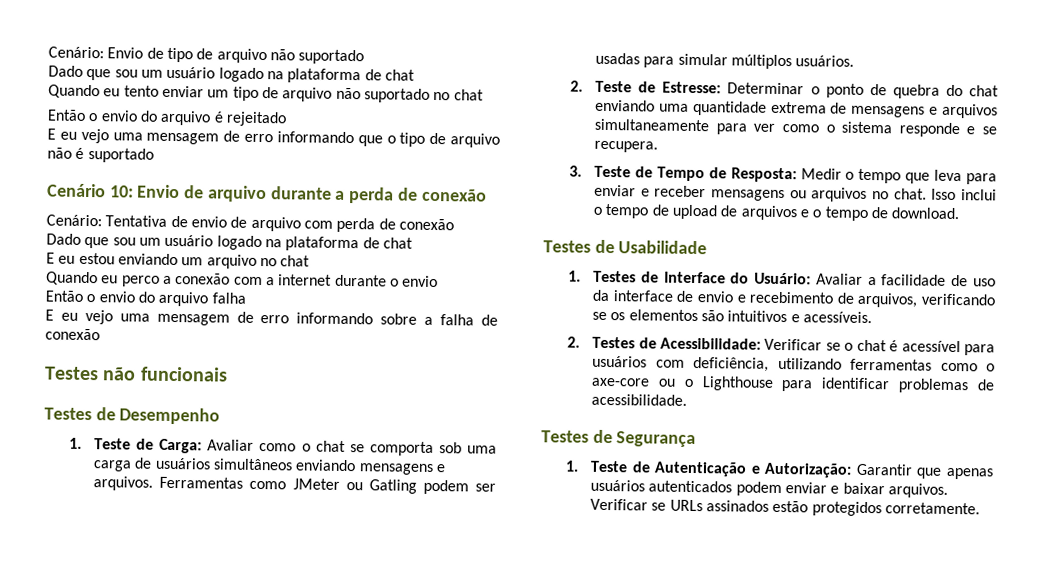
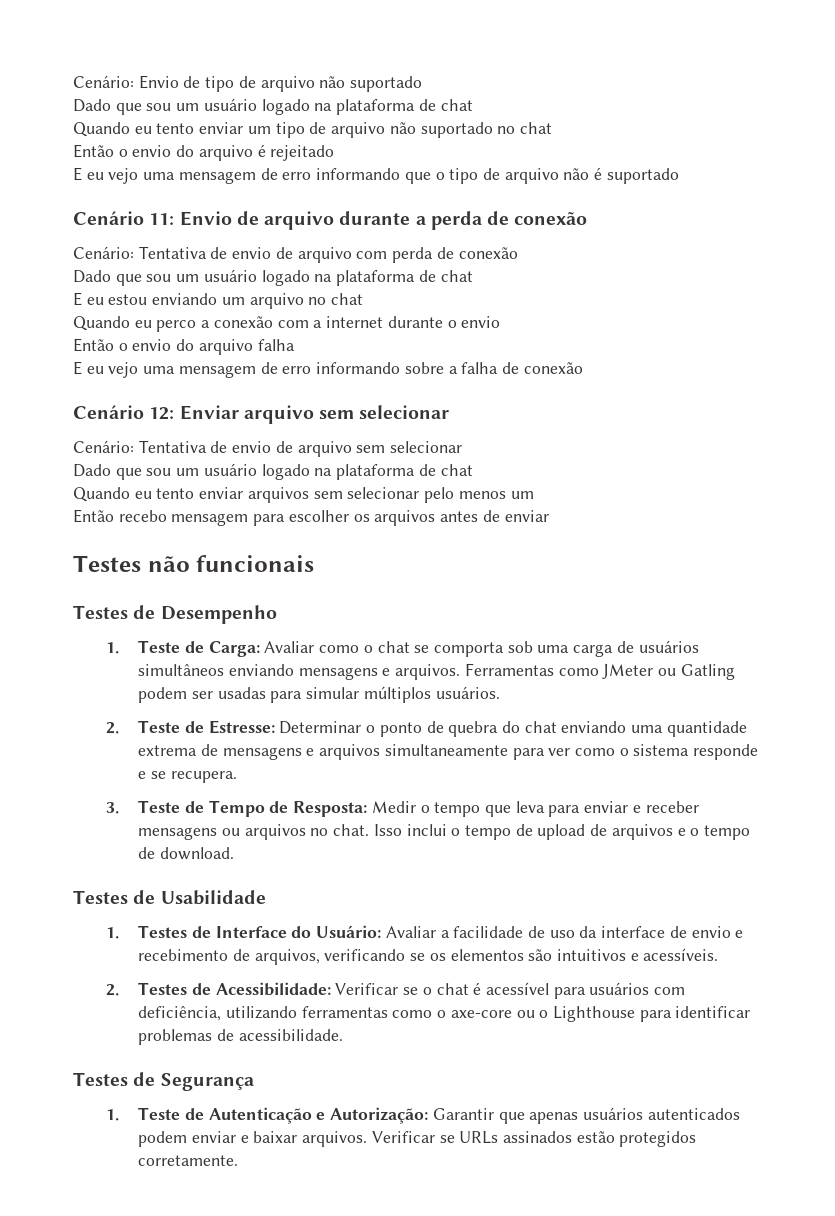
[109,185,134,198] 10: -> [149,213,175,225] 11:
(100, 334) none -> [73,405,450,424] [73,440,463,457] [73,463,473,480] [73,487,534,503] [73,509,549,526] // Cenário 12: Enviar arquivo sem selecionar // Cenário: Tentativa de envio de arquivo sem selecionar // Dado que sou um usuário logado na plataforma de chat // Quando eu tento enviar arquivos sem selecionar pelo menos um // Então recebo mensagem para escolher os arquivos antes de enviar

